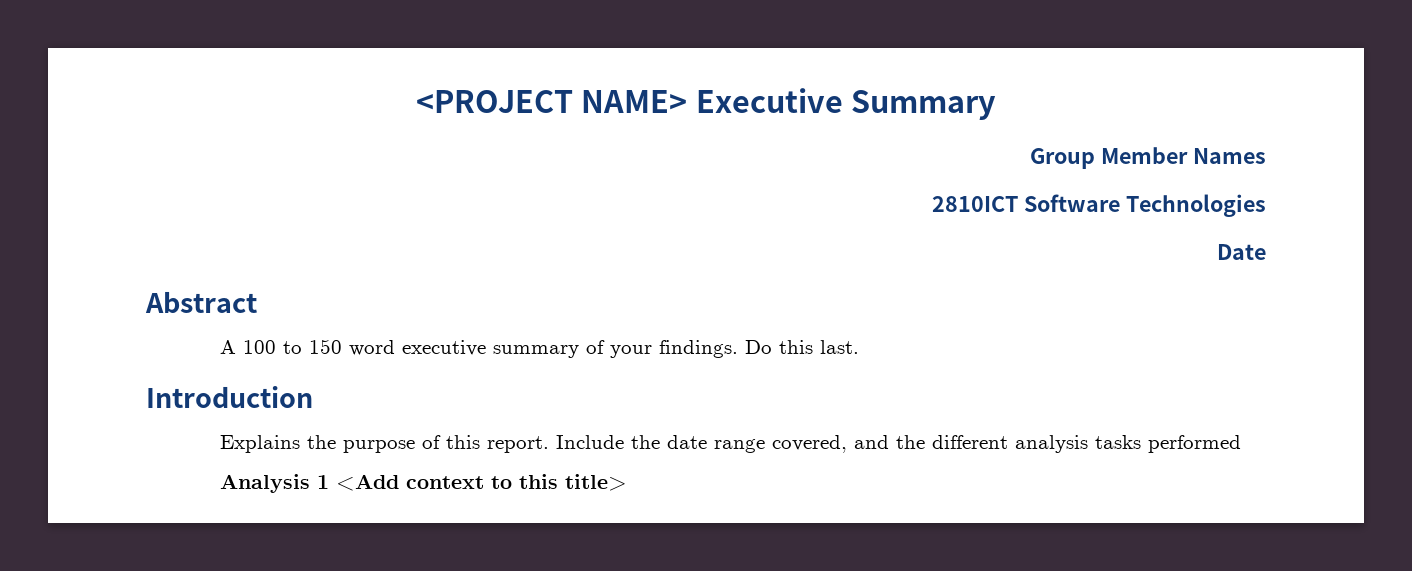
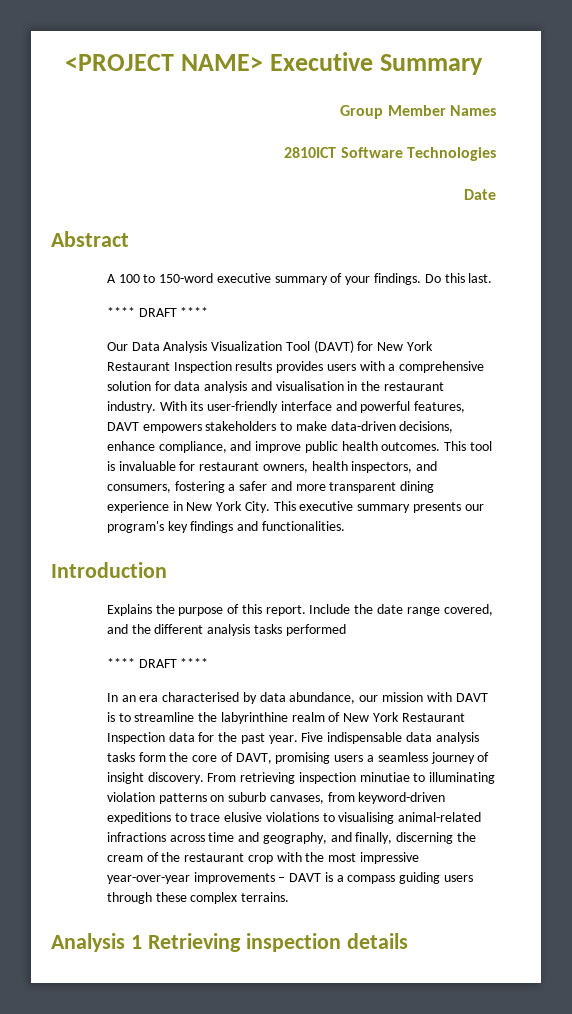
[309,339,396,356] 150 word -> [159,273,214,283] 150-word
(860, 347) none -> [106,307,209,317] [106,340,434,353] [106,361,485,373] [106,381,445,393] [106,401,466,413] [106,421,454,433] [106,441,493,453] [106,461,438,473] [106,481,435,493] [106,501,484,513] [106,521,345,533] // **** DRAFT **** // Our Data Analysis Visualization Tool (DAVT) for New York Restaurant Inspection results provides users with a comprehensive solution for data analysis and visualisation in the restaurant industry. With its user-friendly interface and powerful features, DAVT empowers stakeholders to make data-driven decisions, enhance compliance, and improve public health outcomes. This tool is invaluable for restaurant owners, health inspectors, and consumers, fostering a safer and more transparent dining experience in New York City. This executive summary presents our program's key findings and functionalities.
[220,474,628,493] Analysis 1 <Add context to this title> -> [106,658,209,668] [106,692,488,704] [106,712,465,724] [106,732,479,744] [106,752,490,764] [106,772,496,784] [106,792,446,804] [106,812,482,824] [106,832,477,844] [106,852,420,864] [106,872,474,884] [106,892,290,904] [51,933,408,952] **** DRAFT **** // In an era characterised by data abundance, our mission with DAVT is to streamline the labyrinthine realm of New York Restaurant Inspection data for the past year. Five indispensable data analysis tasks form the core of DAVT, promising users a seamless journey of insight discovery. From retrieving inspection minutiae to illuminating violation patterns on suburb canvases, from keyword-driven expeditions to trace elusive violations to visualising animal-related infractions across time and geography, and finally, discerning the cream of the restaurant crop with the most impressive year-over-year improvements – DAVT is a compass guiding users through these complex terrains. // Analysis 1 Retrieving inspection details

